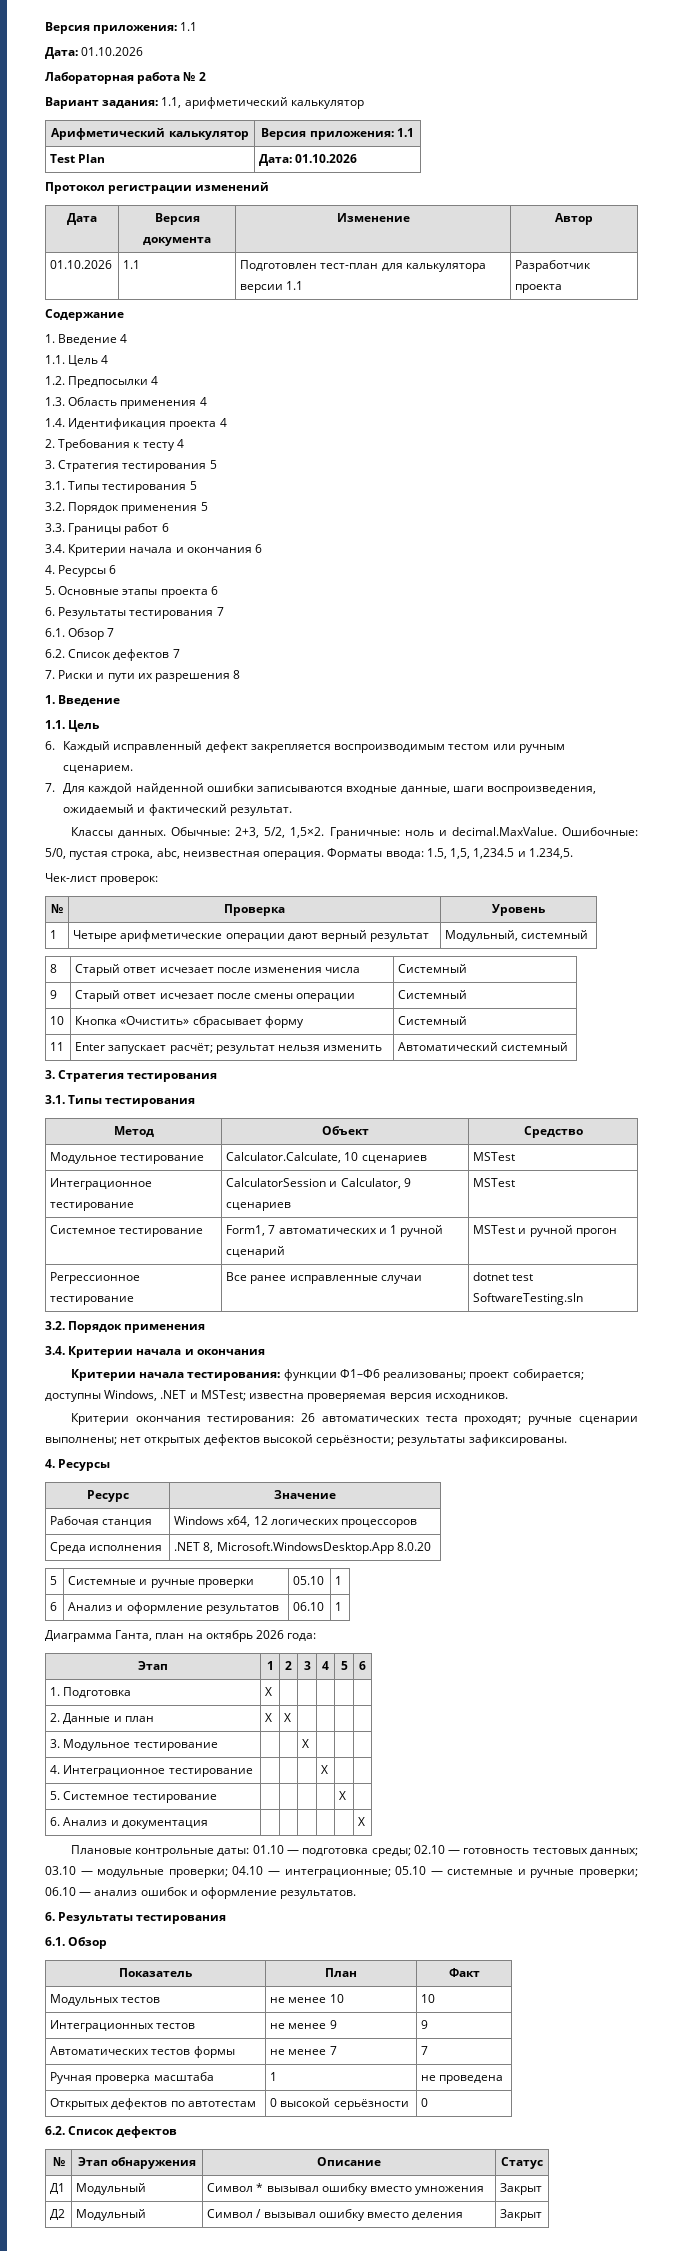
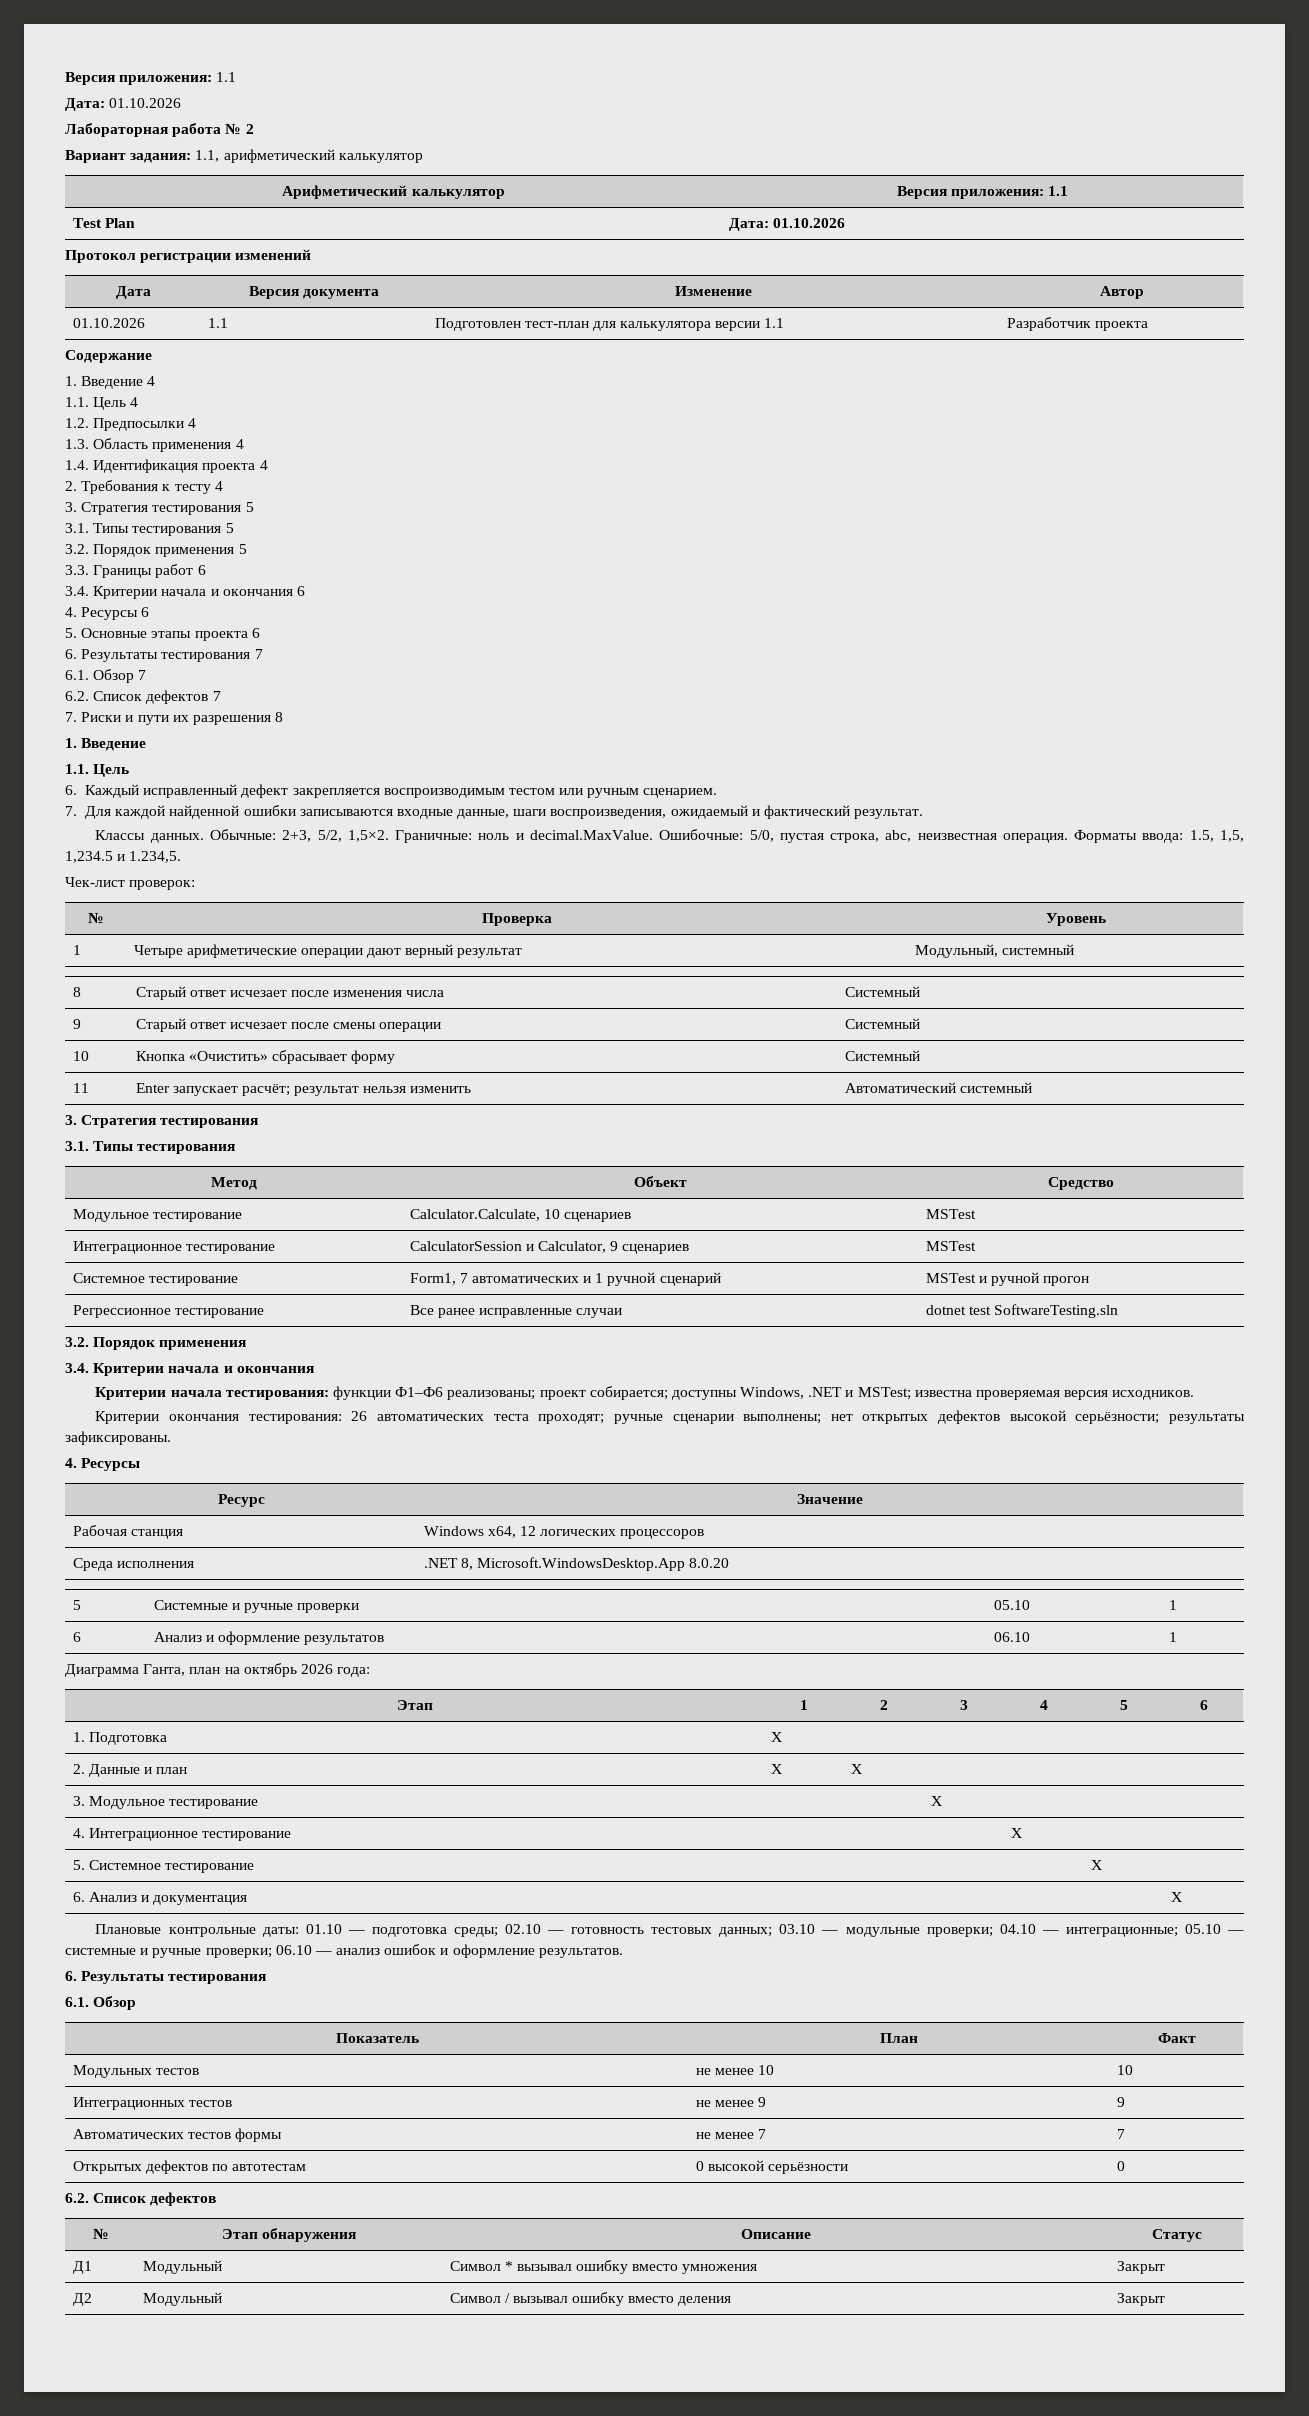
[50,2072,214,2084] [270,2072,278,2081] [421,2075,504,2084] // Ручная проверка масштаба | 1 | не проведена -> (1125, 2134) none

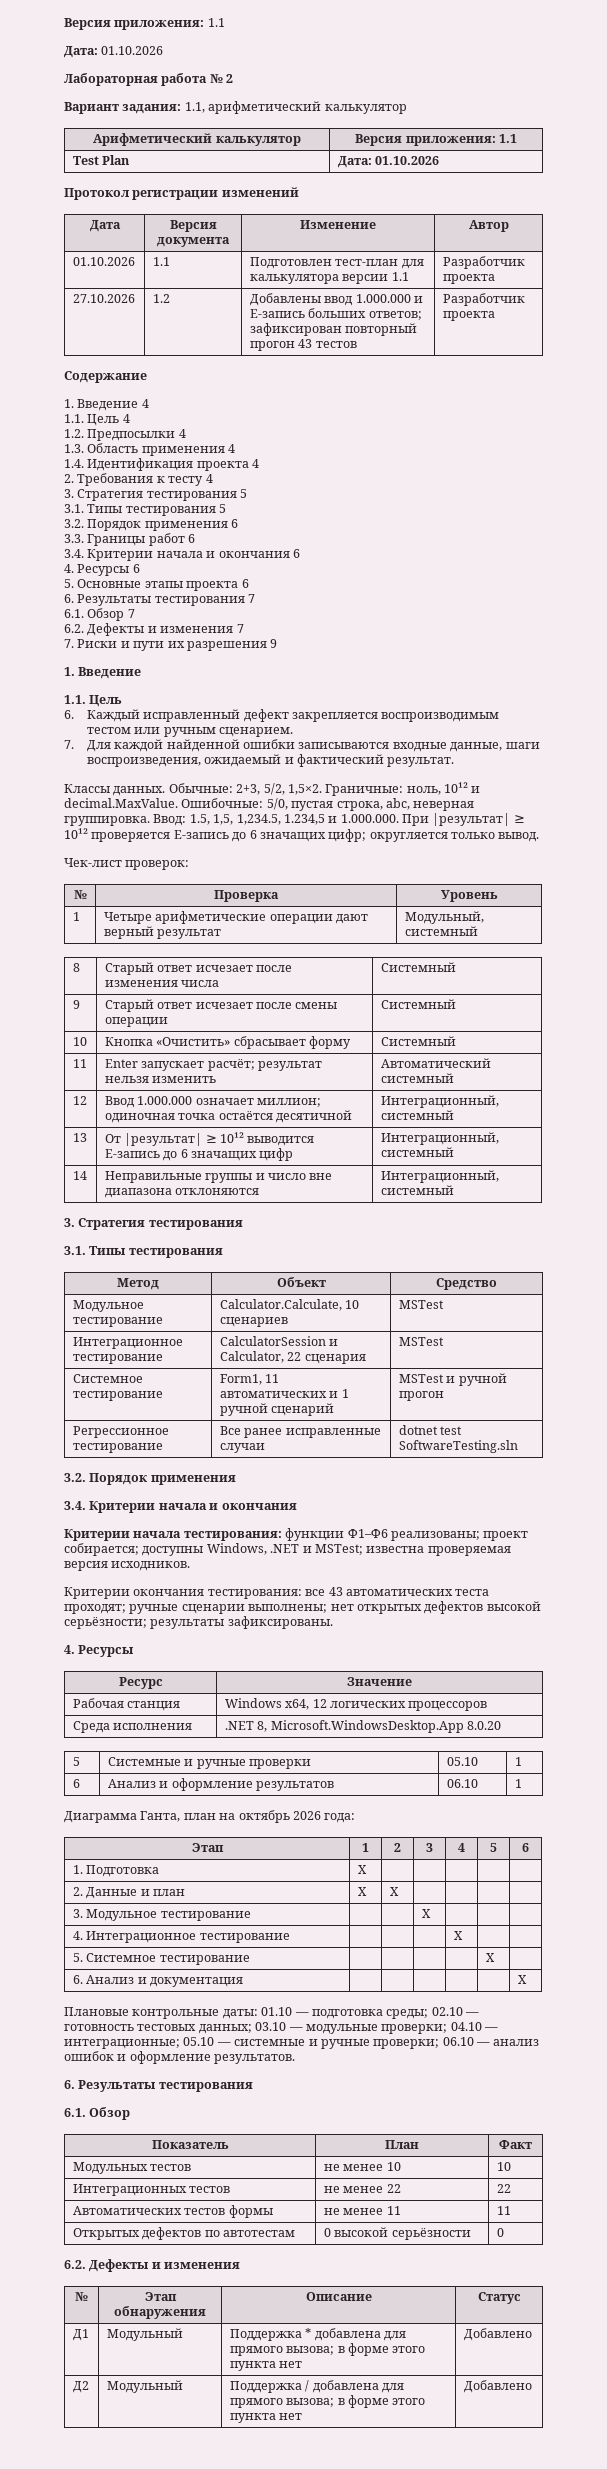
(1148, 326) none -> [72,294,135,303] [152,294,170,303] [249,293,423,306] [249,308,422,320] [249,323,418,336] [249,339,357,351] [442,293,525,306] [442,311,495,321] // 27.10.2026 | 1.2 | Добавлены ввод 1.000.000 и E-запись больших ответов; зафиксирован повторный прогон 43 тестов | Разработчик проекта
[238,544,247,554] 5 -> [231,519,239,528] 6
[93,690,209,704] Список дефектов -> [87,623,234,636] Дефекты и изменения
[275,712,284,722] 8 -> [270,639,278,648] 9
[478,833,510,840] ноль -> [406,782,468,795] ноль, 10¹²
[917,830,1244,843] [65,851,182,863] неизвестная операция. Форматы ввода: 1.5, 1,5, 1,234.5 и 1.234,5. -> [413,801,475,811] [64,813,525,826] [64,828,540,842] неверная группировка. Ввод: 1.5, 1,5, 1,234.5, 1.234,5 и 1.000.000. При |результат| ≥ 10¹² проверяется E-запись до 6 значащих цифр; округляется только вывод.
(1032, 1087) none -> [72,1096,87,1105] [104,1096,321,1108] [104,1110,352,1123] [380,1095,499,1108] [380,1110,454,1120] [72,1133,87,1142] [104,1132,315,1146] [104,1148,294,1161] [380,1132,499,1145] [380,1147,454,1157] [72,1171,87,1180] [104,1171,333,1183] [104,1188,260,1198] [380,1170,499,1183] [380,1185,454,1195] // 12 | Ввод 1.000.000 означает миллион; одиночная точка остаётся десятичной | Интеграционный, системный // 13 | От |результат| ≥ 10¹² выводится E-запись до 6 значащих цифр | Интеграционный, системный // 14 | Неправильные группы и число вне диапазона отклоняются | Интеграционный, системный
[610,1241,690,1254] 9 сценариев -> [287,1352,366,1364] 22 сценария
[459,1273,468,1283] 7 -> [265,1374,280,1383] 11
[351,1411,368,1421] 26 -> [305,1587,343,1596] все 43
[757,2097,766,2107] [1116,2097,1125,2107] 9 | 9 -> [386,2184,401,2193] [496,2184,511,2193] 22 | 22
[757,2129,766,2139] [1116,2129,1125,2139] 7 | 7 -> [386,2206,401,2215] [496,2206,511,2215] 11 | 11
[93,2192,217,2206] Список дефектов -> [89,2259,241,2272] Дефекты и изменения
[449,2260,758,2274] [1116,2261,1165,2274] [72,2293,92,2306] [142,2292,222,2306] [449,2292,732,2306] [1116,2293,1165,2306] Символ * вызывал ошибку вместо умножения | Закрыт // Д2 | Модульный | Символ / вызывал ошибку вместо деления | Закрыт -> [229,2328,406,2341] [229,2343,426,2356] [229,2361,303,2371] [463,2328,532,2341] [72,2381,89,2393] [106,2380,183,2393] [229,2380,404,2393] [229,2395,426,2408] [229,2413,303,2423] [463,2380,532,2393] Поддержка * добавлена для прямого вызова; в форме этого пункта нет | Добавлено // Д2 | Модульный | Поддержка / добавлена для прямого вызова; в форме этого пункта нет | Добавлено

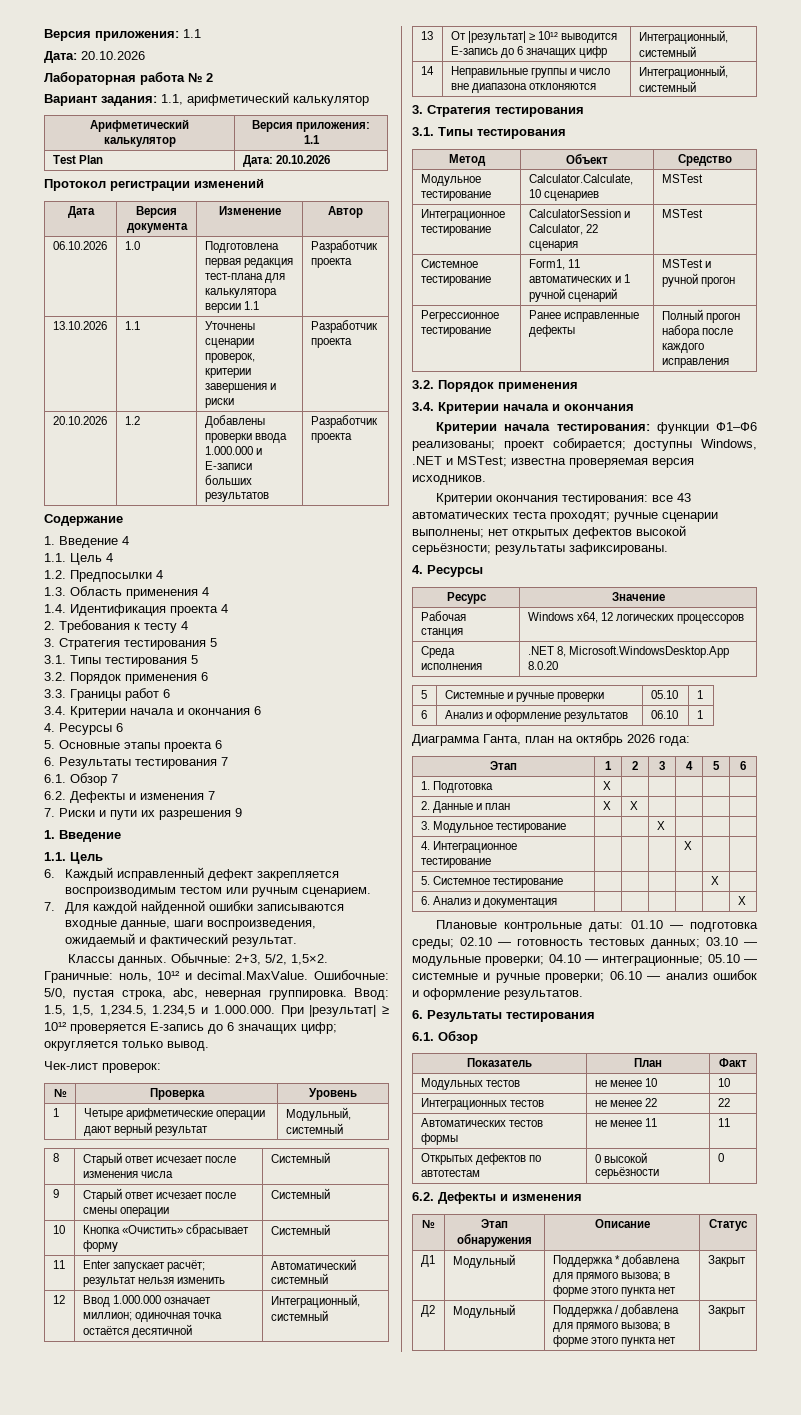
[101,46,164,55] 01.10.2026 -> [81,51,145,60] 20.10.2026
[375,156,440,165] 01.10.2026 -> [276,155,331,164] 20.10.2026
[72,257,135,266] [152,257,170,266] [249,257,399,269] 01.10.2026 | 1.1 | Подготовлен тест-план -> [52,241,107,250] [124,241,140,250] [204,241,279,253] [204,258,294,268] [204,273,263,280] 06.10.2026 | 1.0 | Подготовлена первая редакция тест-плана
[72,294,135,303] [152,294,170,303] [249,293,423,306] [249,308,422,320] [249,323,418,336] [249,339,357,351] 27.10.2026 | 1.2 | Добавлены ввод 1.000.000 и E-запись больших ответов; зафиксирован повторный прогон 43 тестов -> [52,321,107,330] [124,321,140,330] [204,321,255,330] [204,338,254,348] [204,353,255,363] [204,368,251,378] [204,383,277,393] [204,398,234,408] [310,320,378,333] [310,338,352,348] [52,416,107,425] [124,416,140,425] [204,415,265,428] [204,433,288,443] [204,446,263,455] [204,461,252,470] [204,475,252,485] [204,492,269,502] 13.10.2026 | 1.1 | Уточнены сценарии проверок, критерии завершения и риски | Разработчик проекта // 20.10.2026 | 1.2 | Добавлены проверки ввода 1.000.000 и E-записи больших результатов
[219,1426,381,1438] [219,1443,265,1453] [398,1425,463,1435] [398,1440,518,1453] Все ранее исправленные случаи | dotnet test SoftwareTesting.sln -> [528,310,640,322] [528,325,575,337] [661,309,741,323] [661,325,734,338] [661,343,704,353] [661,358,729,368] Ранее исправленные дефекты | Полный прогон набора после каждого исправления
[463,2328,532,2341] Добавлено -> [707,1255,746,1267] Закрыт
[463,2380,532,2393] Добавлено -> [707,1305,746,1317] Закрыт

